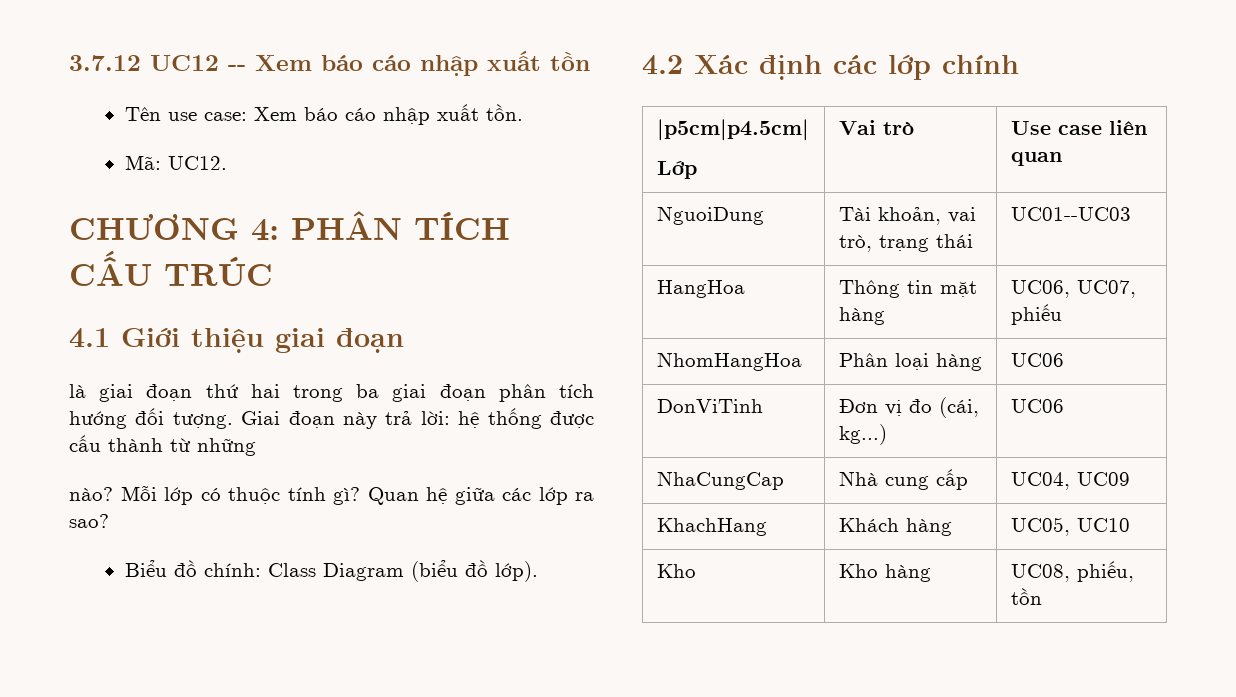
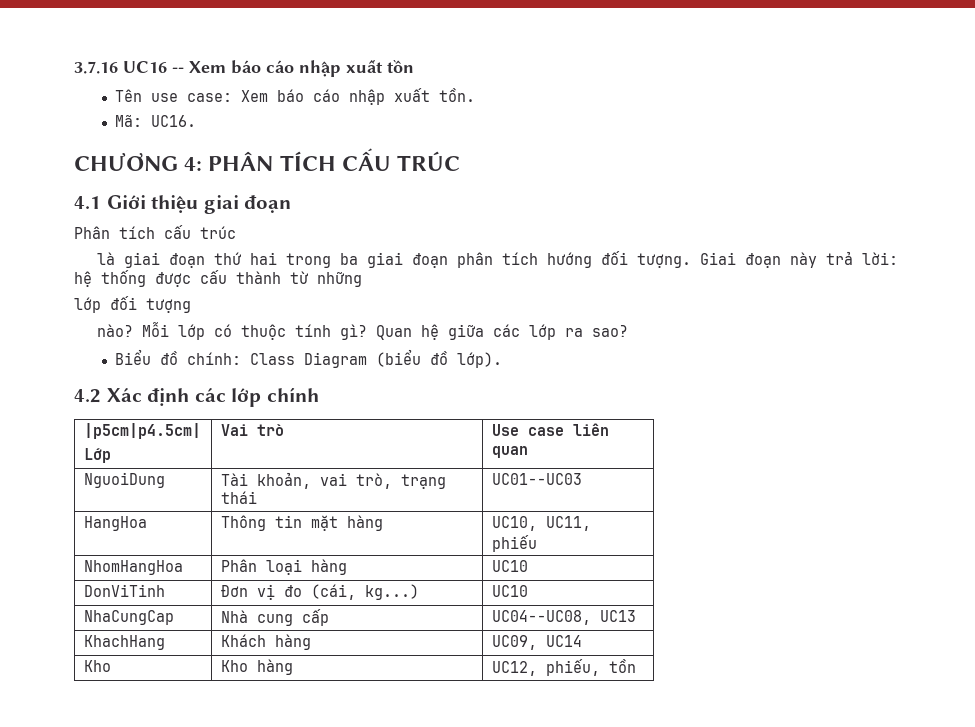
[69,55,219,71] 3.7.12 UC12 -> [74,61,167,74] 3.7.16 UC16
[167,156,227,170] UC12. -> [151,115,197,127] UC16.
(404, 340) none -> [74,225,236,239] // Phân tích cấu trúc
(256, 447) none -> [74,296,191,313] // lớp đối tượng
[1010,280,1136,298] UC06, UC07, -> [491,516,591,531] UC10, UC11,
[1010,353,1064,367] UC06 -> [491,560,528,572] UC10
[1010,399,1064,413] UC06 -> [491,585,528,597] UC10
[1010,472,1130,490] UC04, UC09 -> [491,610,636,625] UC04--UC08, UC13
[1010,517,1130,536] UC05, UC10 -> [491,635,582,650] UC09, UC14
[1010,564,1070,582] UC08, -> [491,661,537,676] UC12,

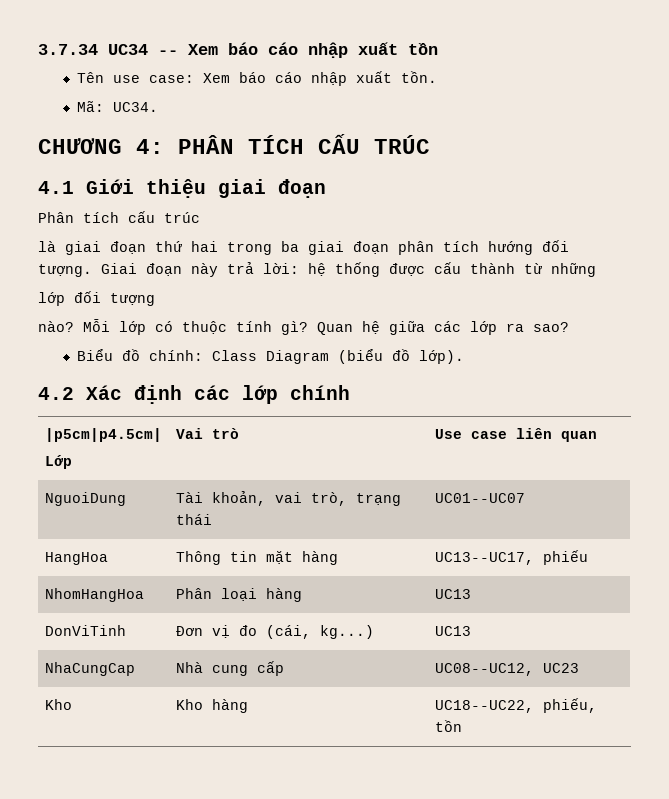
[74,61,167,74] 3.7.16 UC16 -> [38,44,148,55] 3.7.34 UC34
[151,115,197,127] UC16. -> [113,102,159,112] UC34.
[491,473,582,485] UC01--UC03 -> [434,493,525,503] UC01--UC07
[491,516,591,531] UC10, UC11, -> [434,552,534,565] UC13--UC17,
[491,560,528,572] UC10 -> [434,589,471,599] UC13
[491,585,528,597] UC10 -> [434,626,471,636] UC13
[491,610,636,625] [83,635,165,650] [220,634,311,650] [491,635,582,650] UC04--UC08, UC13 // KhachHang | Khách hàng | UC09, UC14 -> [434,663,579,676] UC08--UC12, UC23
[491,661,537,676] UC12, -> [434,700,534,713] UC18--UC22,

